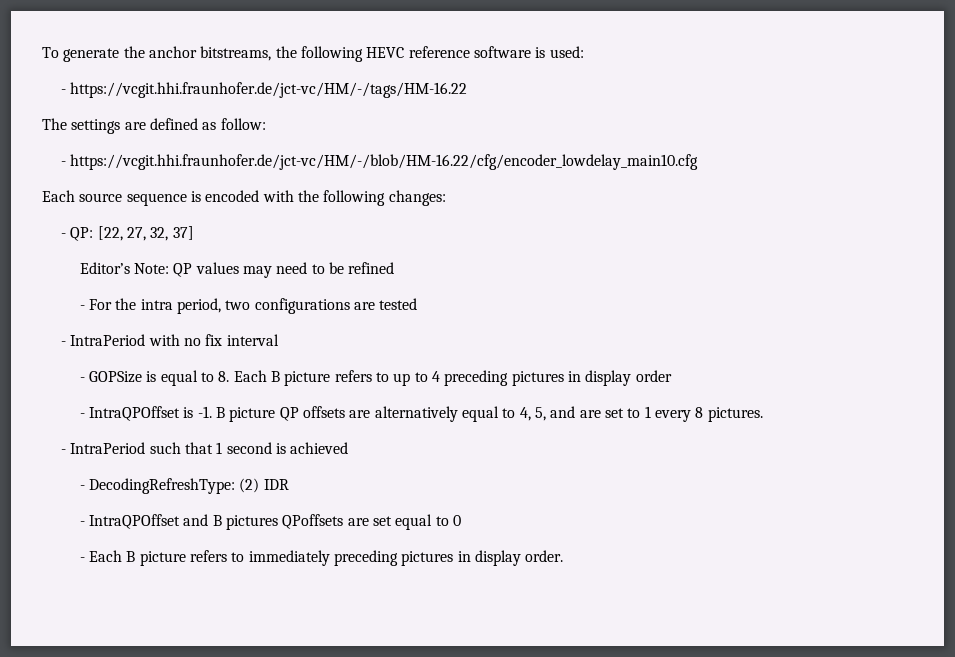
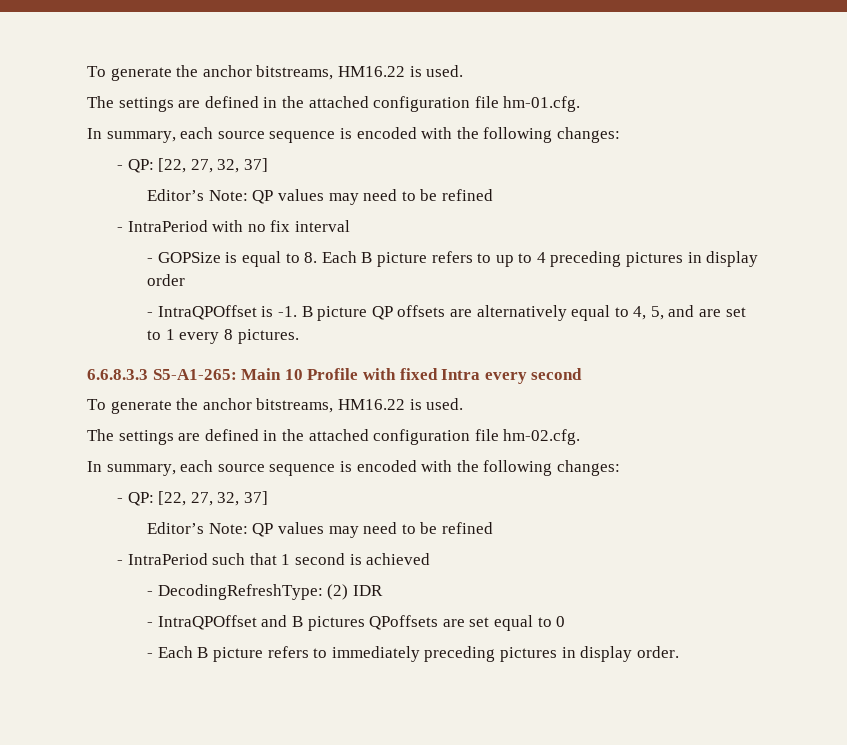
[42,46,584,62] [60,82,468,98] [42,118,266,134] [60,154,699,170] [42,190,75,202] To generate the anchor bitstreams, the following HEVC reference software is used: // - https://vcgit.hhi.fraunhofer.de/jct-vc/HM/-/tags/HM-16.22 // The settings are defined as follow: // - https://vcgit.hhi.fraunhofer.de/jct-vc/HM/-/blob/HM-16.22/cfg/encoder_lowdelay_main10.cfg // Each -> [87,65,464,81] [87,96,581,112] [87,127,214,143] To generate the anchor bitstreams, HM16.22 is used. // The settings are defined in the attached configuration file hm-01.cfg. // In summary, each
[79,298,418,314] // - For the intra period, two configurations are tested -> (493, 195) none
(763, 414) none -> [87,368,583,384] [87,398,464,414] [87,429,581,445] [87,460,620,476] [117,491,269,506] [147,522,493,538] // 6.6.8.3.3 S5-A1-265: Main 10 Profile with fixed Intra every second // To generate the anchor bitstreams, HM16.22 is used. // The settings are defined in the attached configuration file hm-02.cfg. // In summary, each source sequence is encoded with the following changes: // - QP: [22, 27, 32, 37] // Editor’s Note: QP values may need to be refined

